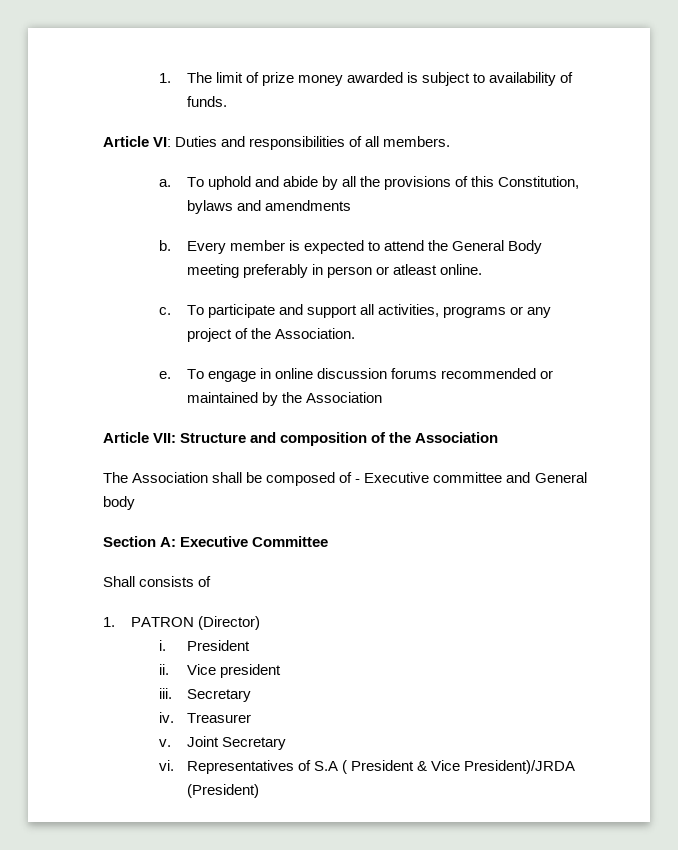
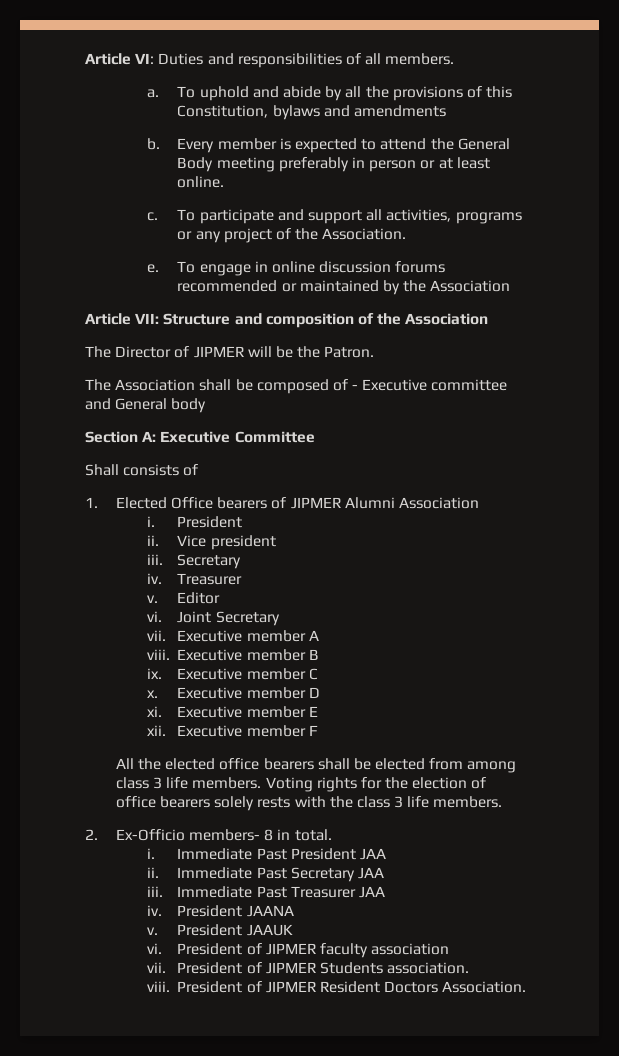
[158,72,574,86] [186,96,227,107] 1. The limit of prize money awarded is subject to availability of funds. // -> (85, 59) none
[392,264,437,275] atleast -> [438,157,490,169] at least
(499, 437) none -> [85,346,375,358] // The Director of JIPMER will be the Patron.
[130,616,260,630] PATRON (Director) -> [115,497,479,509] Elected Office bearers of JIPMER Alumni Association
(171, 743) none -> [177,592,221,604] [146,611,162,622] Editor // vi.
[158,760,576,774] [186,784,259,798] vi. Representatives of S.A ( President & Vice President)/JRDA (President) -> [146,630,319,642] [146,649,319,661] [146,668,318,680] [146,687,320,699] [146,706,318,718] [146,725,318,737] [115,758,517,773] [115,777,487,792] [115,796,503,811] [85,829,332,841] [146,848,387,860] [146,867,385,882] [146,886,386,898] [146,905,294,917] [146,924,293,936] [146,943,450,958] [146,962,470,974] [146,981,527,993] vii. Executive member A // viii. Executive member B // ix. Executive member C // x. Executive member D // xi. Executive member E // xii. Executive member F // All the elected office bearers shall be elected from among class 3 life members. Voting rights for the election of office bearers solely rests with the class 3 life members. // 2. Ex-Officio members- 8 in total. // i. Immediate Past President JAA // ii. Immediate Past Secretary JAA // iii. Immediate Past Treasurer JAA // iv. President JAANA // v. President JAAUK // vi. President of JIPMER faculty association // vii. President of JIPMER Students association. // viii. President of JIPMER Resident Doctors Association.

